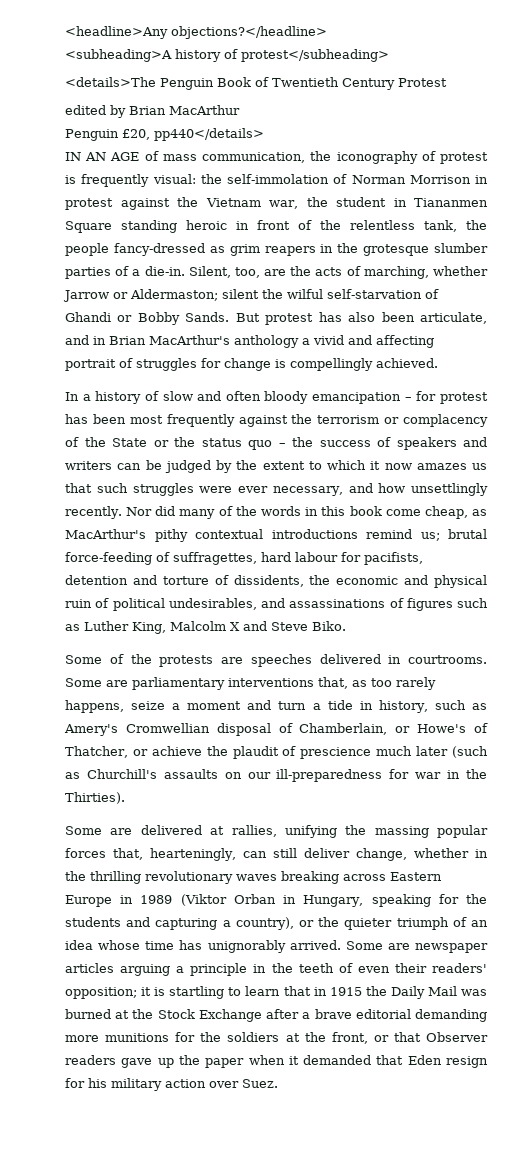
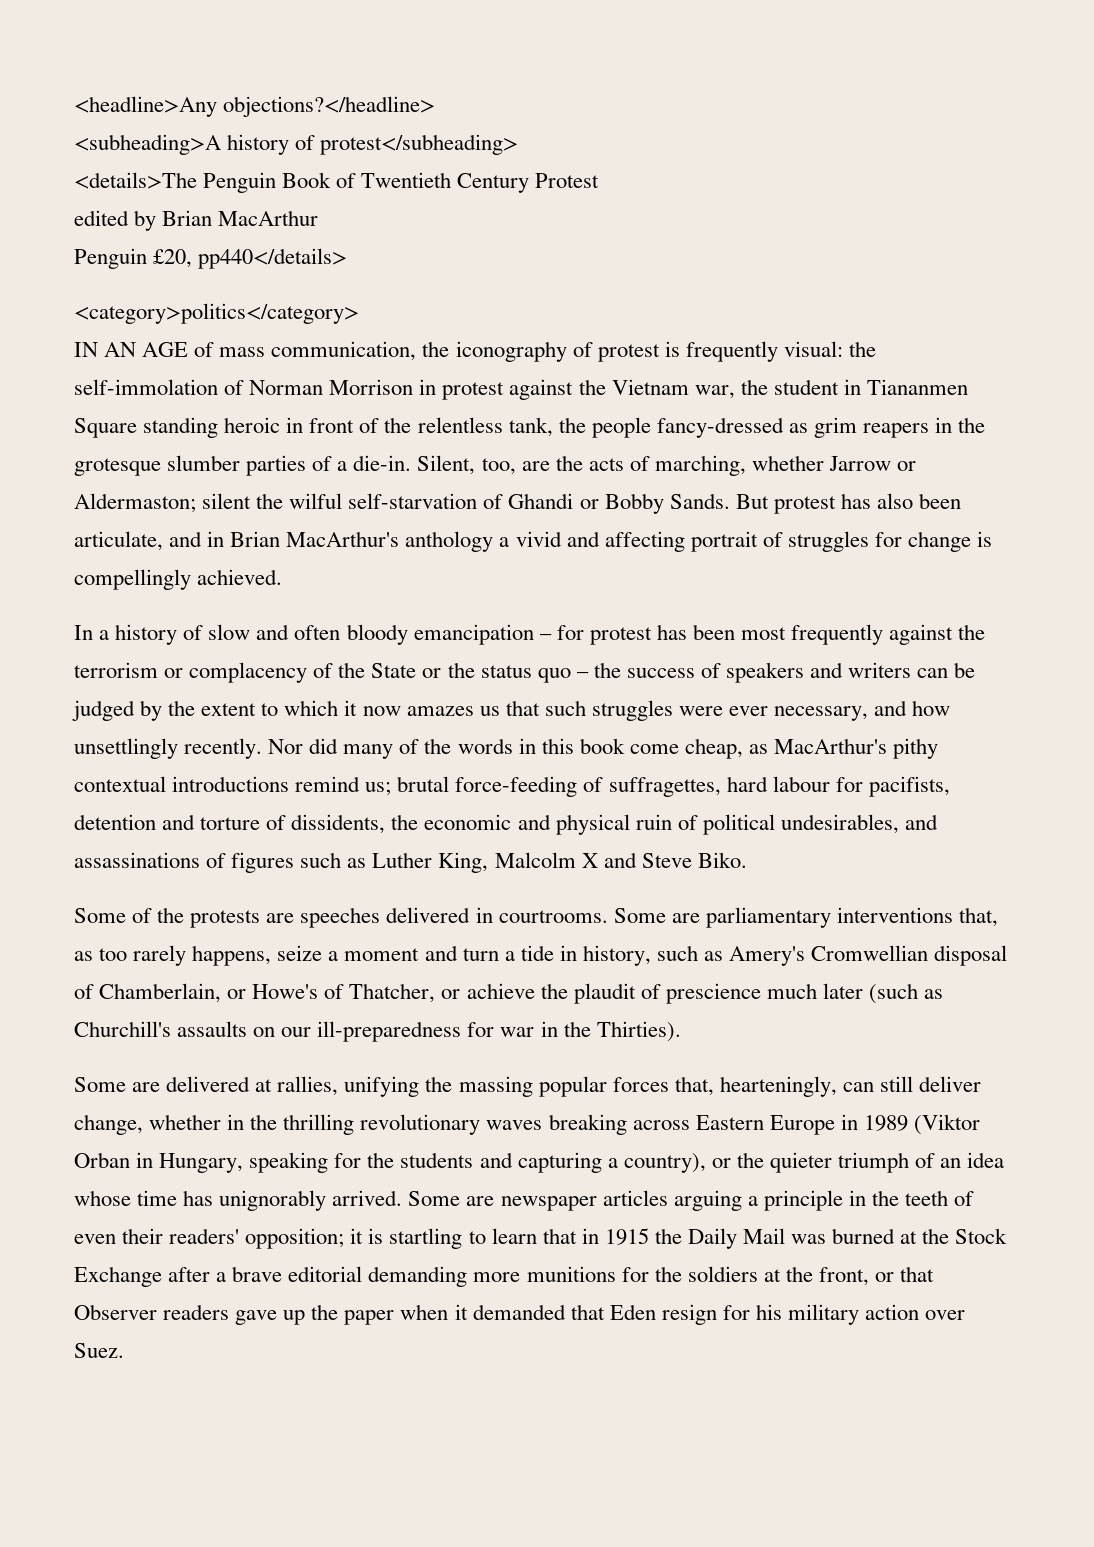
(264, 134) none -> [74,303,359,324] // <category>politics</category>

